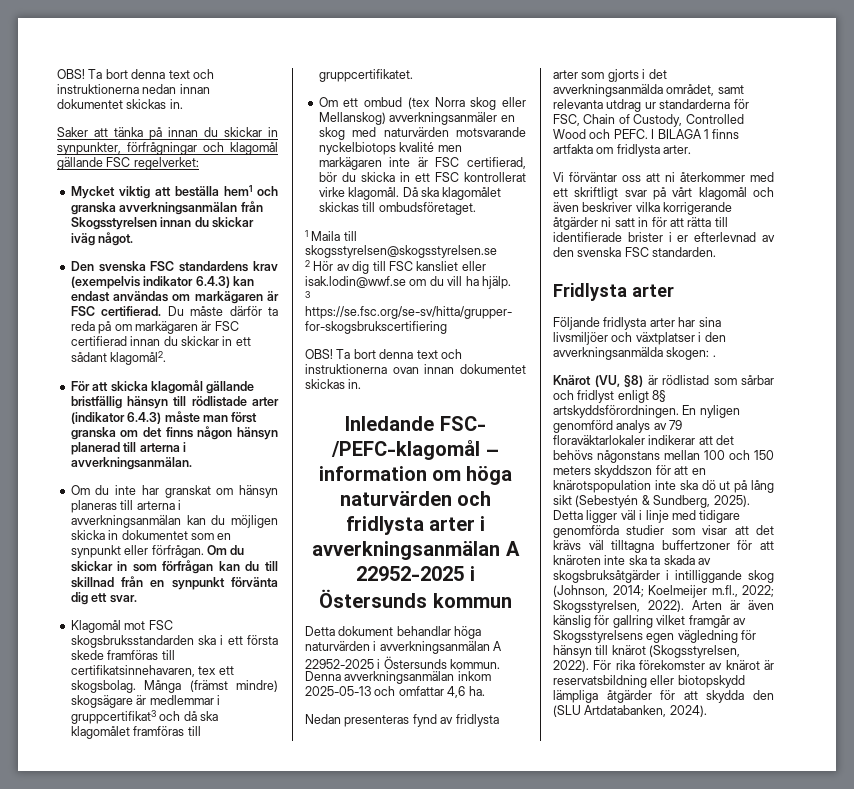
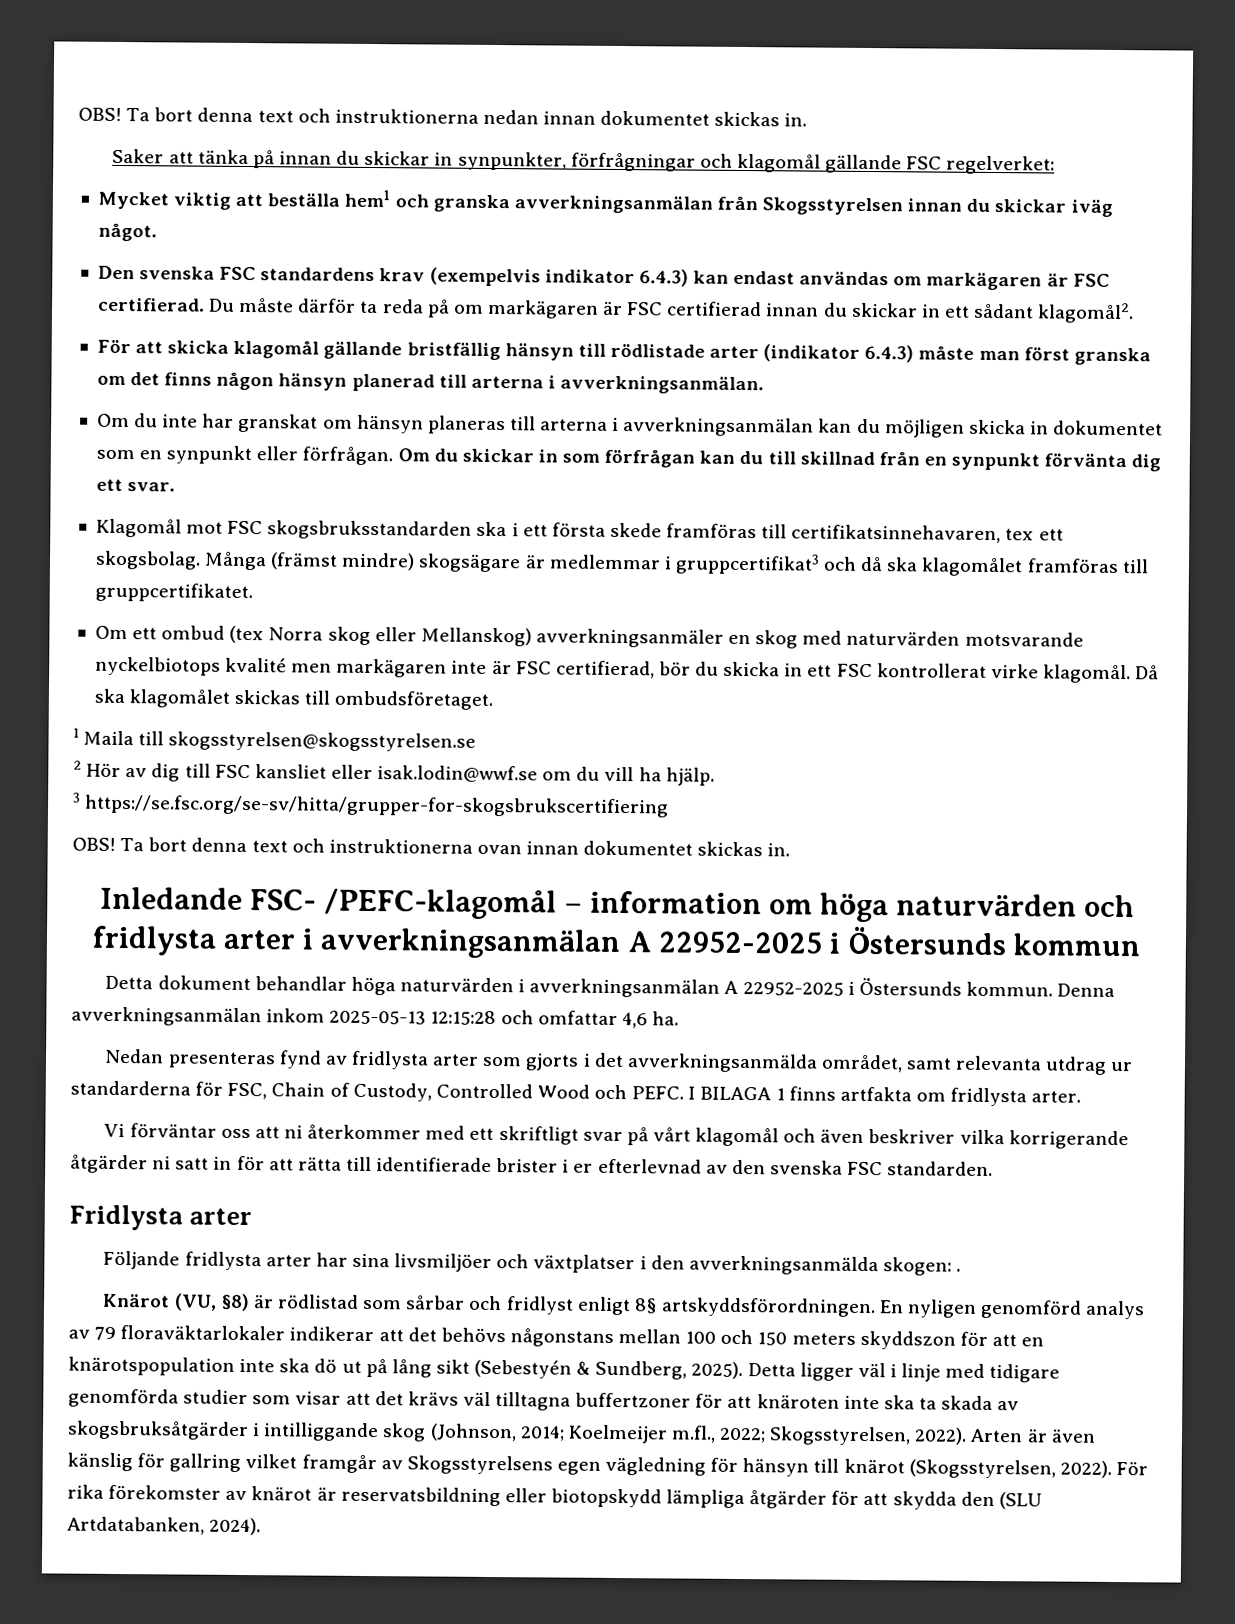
(371, 691) none -> [430,1010,497,1026] 12:15:28

